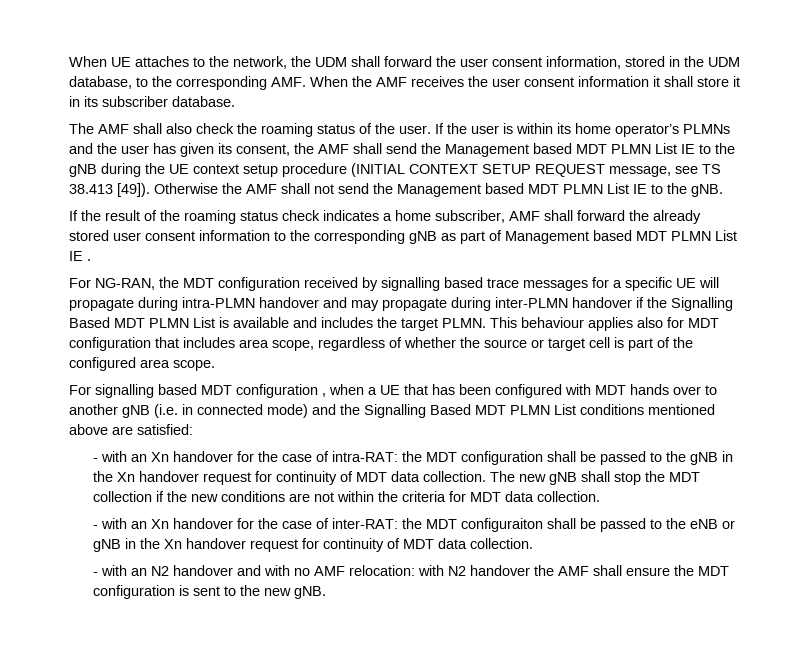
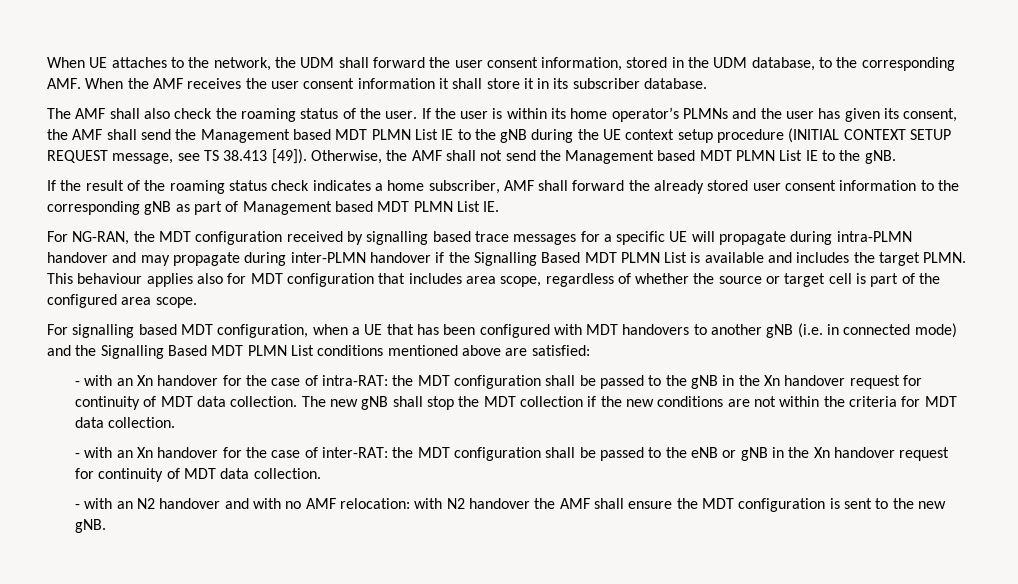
[154,183,218,194] Otherwise -> [310,150,382,164] Otherwise,
[69,251,91,261] IE . -> [483,201,500,212] IE.
[236,384,326,398] configuration , -> [217,324,309,338] configuration,
[630,384,701,395] hands over -> [622,324,690,335] handovers
[461,518,544,532] configuraiton -> [454,447,542,461] configuration

